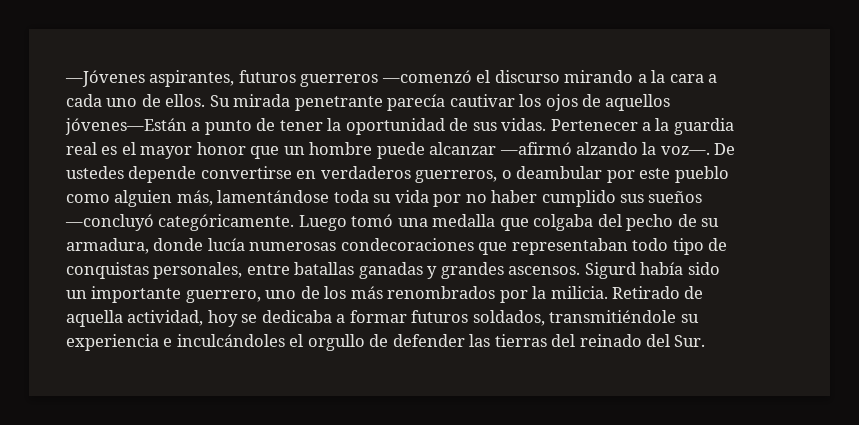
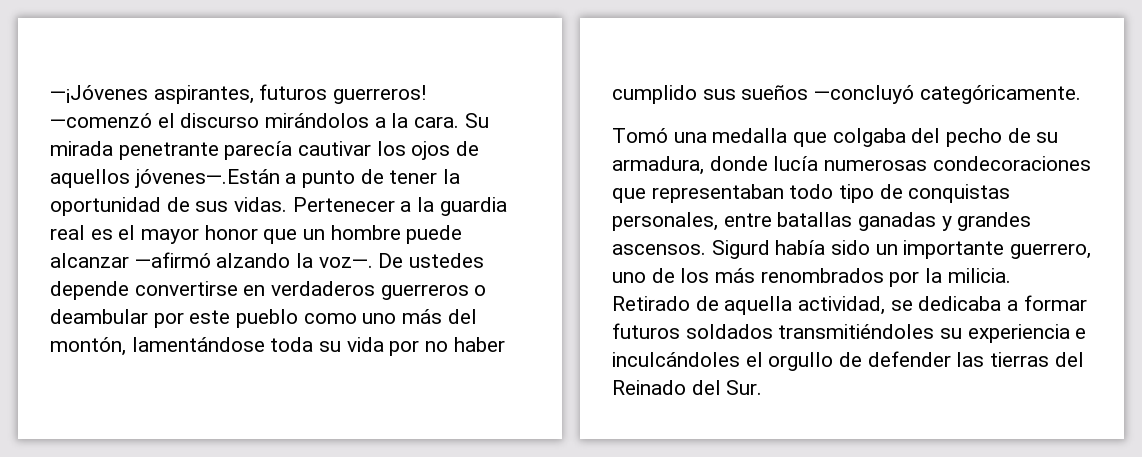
[65,70,145,87] —Jóvenes -> [50,85,148,103] —¡Jóvenes
[300,74,379,87] guerreros -> [333,85,427,104] guerreros!
[564,70,718,83] [66,94,206,107] mirando a la cara a cada uno de ellos. -> [265,113,460,128] mirándolos a la cara.
[65,118,187,135] jóvenes—Están -> [134,169,280,188] jóvenes—.Están
[415,170,498,183] guerreros, -> [380,284,469,300] guerreros
[114,190,213,207] alguien más, -> [362,309,477,324] [50,337,126,356] uno más del montón,
[298,214,394,231] Luego tomó -> [612,128,668,143] // Tomó
[207,310,238,327] hoy -> (886, 305) none
[472,310,677,326] soldados, transmitiéndole -> [685,324,935,339] soldados transmitiéndoles
[579,334,642,347] reinado -> [612,380,686,395] Reinado

